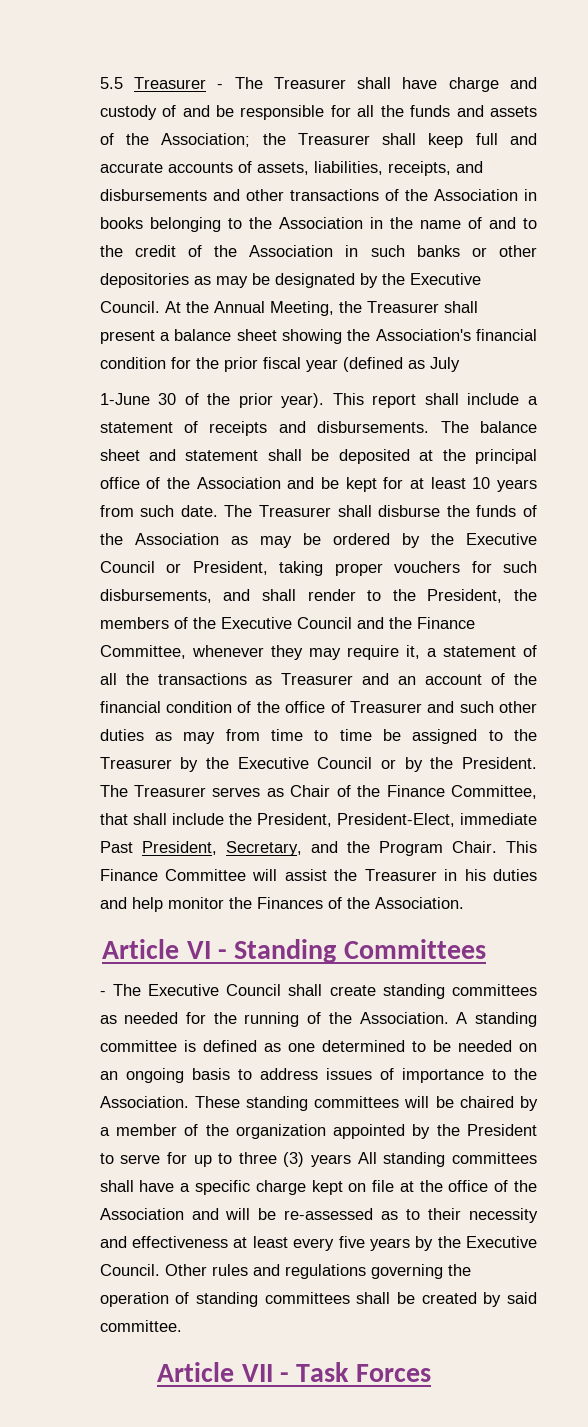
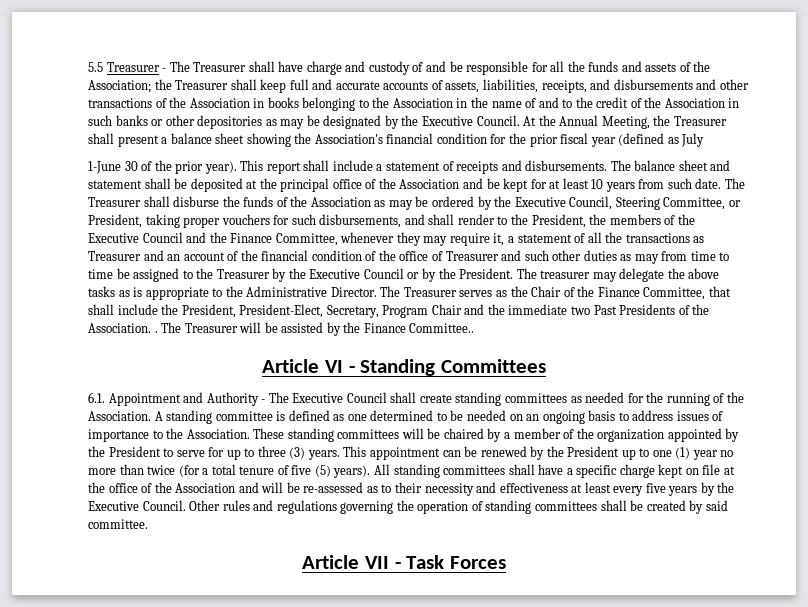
[99,561,155,573] Council -> [569,196,726,210] Council, Steering Committee,
(128, 791) none -> [540,268,720,282] [88,286,401,300] treasurer may delegate the above tasks as is appropriate to the Administrative Director. The
(284, 792) none -> [510,286,528,297] the
[460,813,537,825] [99,841,537,856] [99,869,537,881] [99,897,464,912] immediate Past President, Secretary, and the Program Chair. This Finance Committee will assist the Treasurer in his duties and help monitor the Finances of the Association. -> [326,304,710,318] [88,322,475,336] Secretary, Program Chair and the immediate two Past Presidents of the Association. . The Treasurer will be assisted by the Finance Committee..
(486, 949) none -> [88,392,259,406] 6.1. Appointment and Authority
[311,1154,352,1167] years -> [307,446,734,460] [88,464,371,478] years. This appointment can be renewed by the President up to one (1) year no more than twice (for a total tenure of five (5) years).

